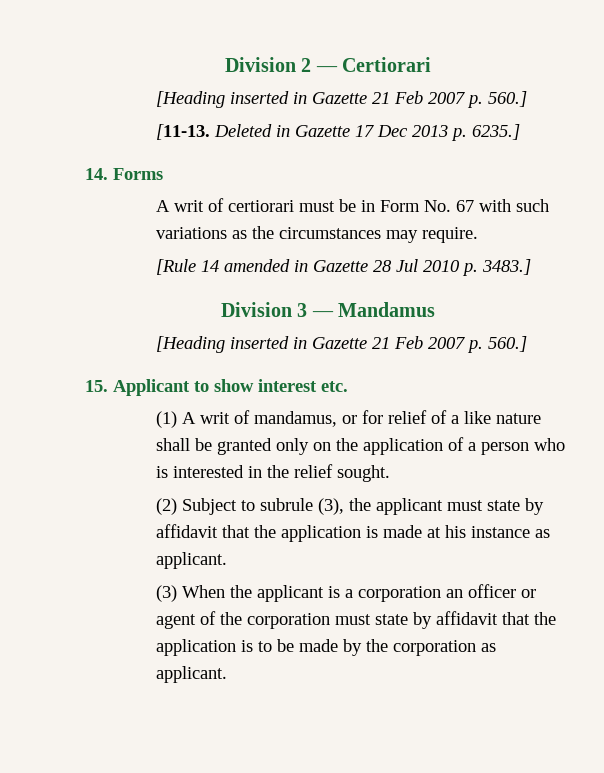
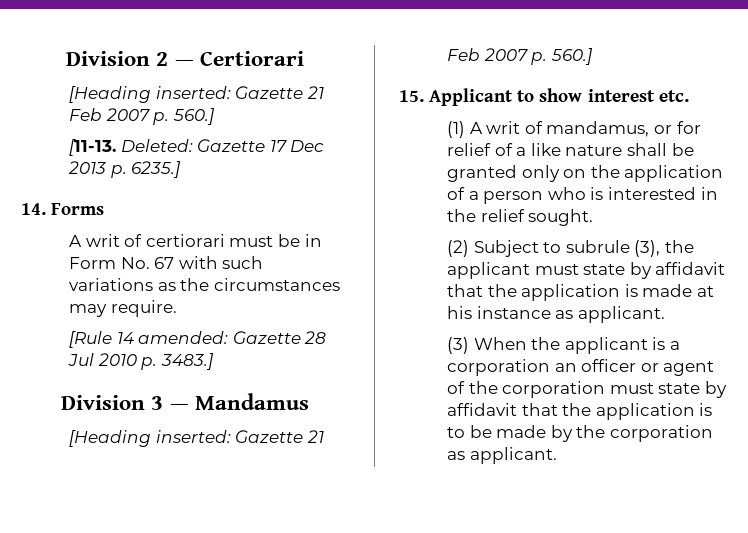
[229,91,307,104] inserted in -> [155,86,231,99] inserted:
[213,124,290,137] Deleted in -> [120,139,193,152] Deleted:
[223,259,308,272] amended in -> [138,331,229,344] amended:
[229,336,307,349] inserted in -> [155,430,231,443] inserted:

